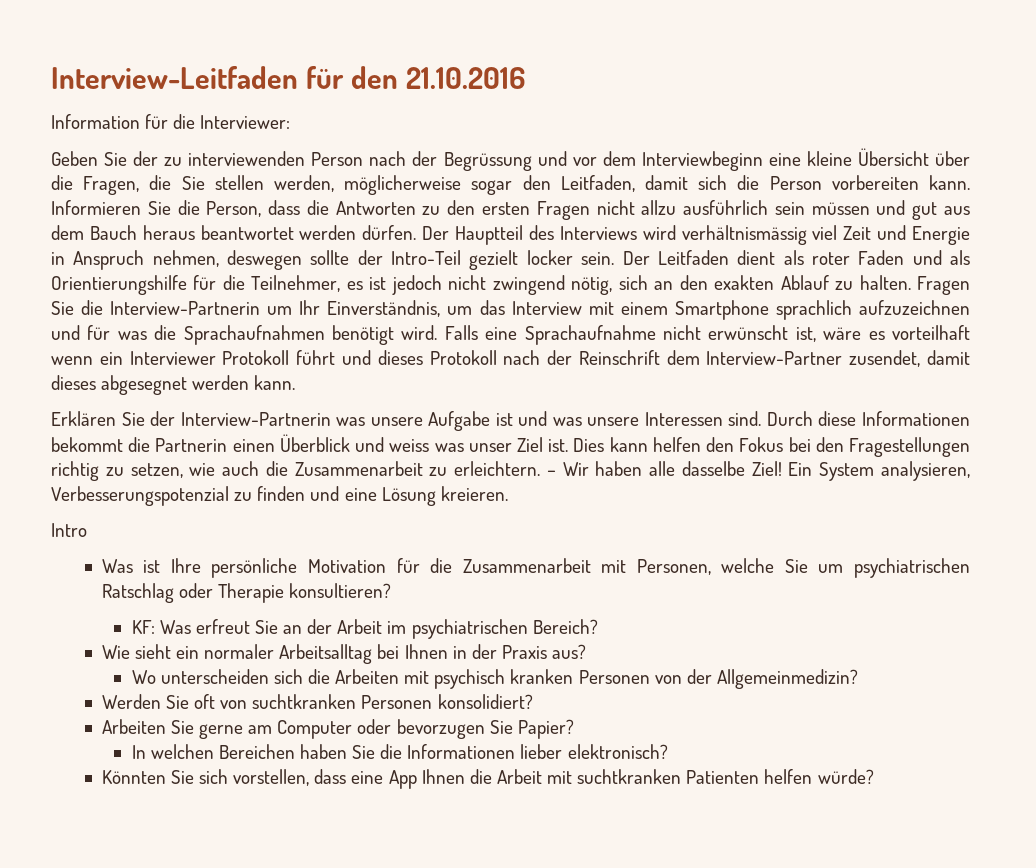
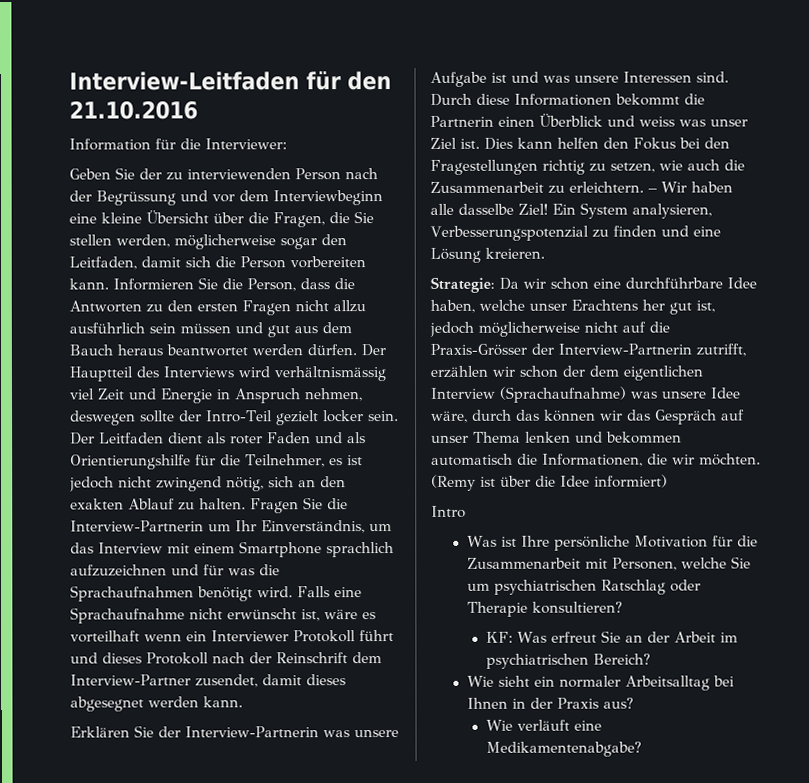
(508, 493) none -> [430,276,757,293] [430,299,715,315] [429,321,670,337] [430,343,746,357] [430,365,703,381] [430,386,741,403] [431,409,745,425] [431,431,682,444] [431,453,761,467] [431,474,668,491] // Strategie: Da wir schon eine durchführbare Idee haben, welche unser Erachtens her gut ist, jedoch möglicherweise nicht auf die Praxis-Grösser der Interview-Partnerin zutrifft, erzählen wir schon der dem eigentlichen Interview (Sprachaufnahme) was unsere Idee wäre, durch das können wir das Gespräch auf unser Thema lenken und bekommen automatisch die Informationen, die wir möchten. (Remy ist über die Idee informiert)
[131,669,858,689] [101,694,533,709] [101,719,574,739] [131,744,668,759] [101,769,874,789] Wo unterscheiden sich die Arbeiten mit psychisch kranken Personen von der Allgemeinmedizin? // Werden Sie oft von suchtkranken Personen konsolidiert? // Arbeiten Sie gerne am Computer oder bevorzugen Sie Papier? // In welchen Bereichen haben Sie die Informationen lieber elektronisch? // Könnten Sie sich vorstellen, dass eine App Ihnen die Arbeit mit suchtkranken Patienten helfen würde? -> [485,719,602,731] [485,741,642,757] Wie verläuft eine Medikamentenabgabe?

